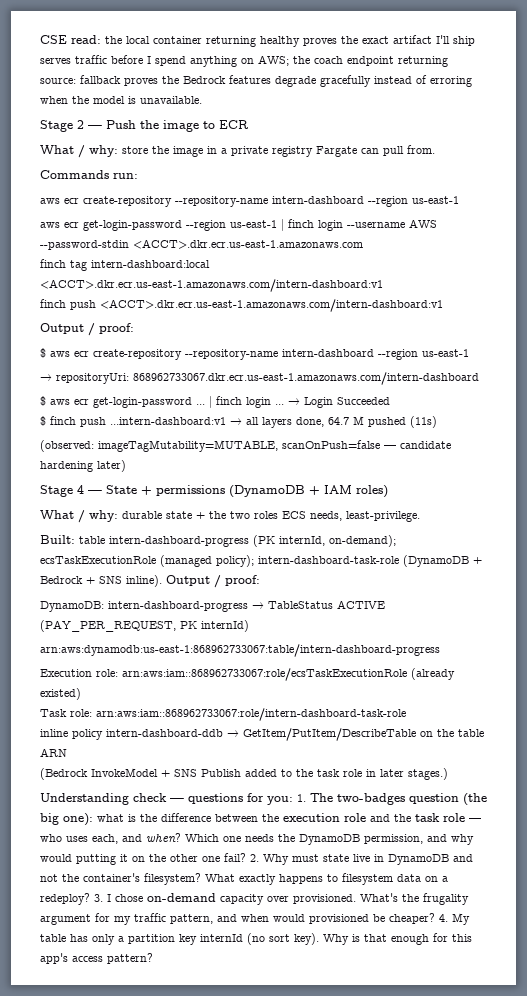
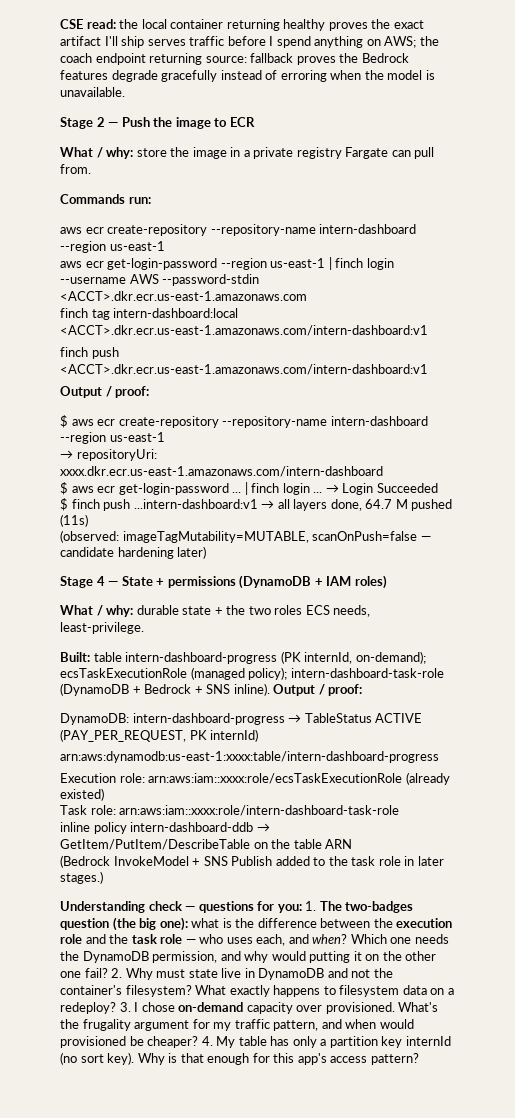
[133,372,479,385] 868962733067.dkr.ecr.us-east-1.amazonaws.com/intern-dashboard -> [60,466,383,477] xxxx.dkr.ecr.us-east-1.amazonaws.com/intern-dashboard
[40,644,440,657] arn:aws:dynamodb:us-east-1:868962733067:table/intern-dashboard-progress -> [60,751,439,763] arn:aws:dynamodb:us-east-1:xxxx:table/intern-dashboard-progress
[122,668,407,681] arn:aws:iam::868962733067:role/ecsTaskExecutionRole -> [148,773,403,784] arn:aws:iam::xxxx:role/ecsTaskExecutionRole
[96,708,406,721] arn:aws:iam::868962733067:role/intern-dashboard-task-role -> [119,805,400,816] arn:aws:iam::xxxx:role/intern-dashboard-task-role

